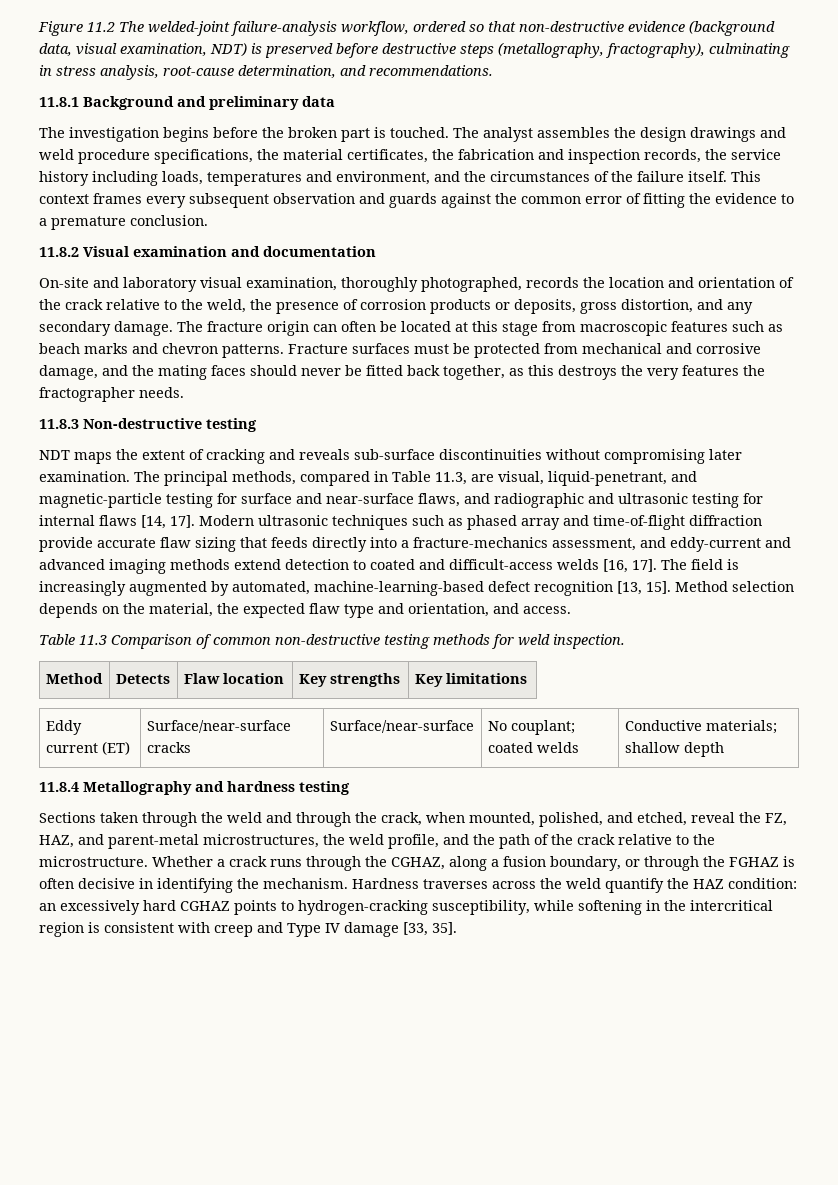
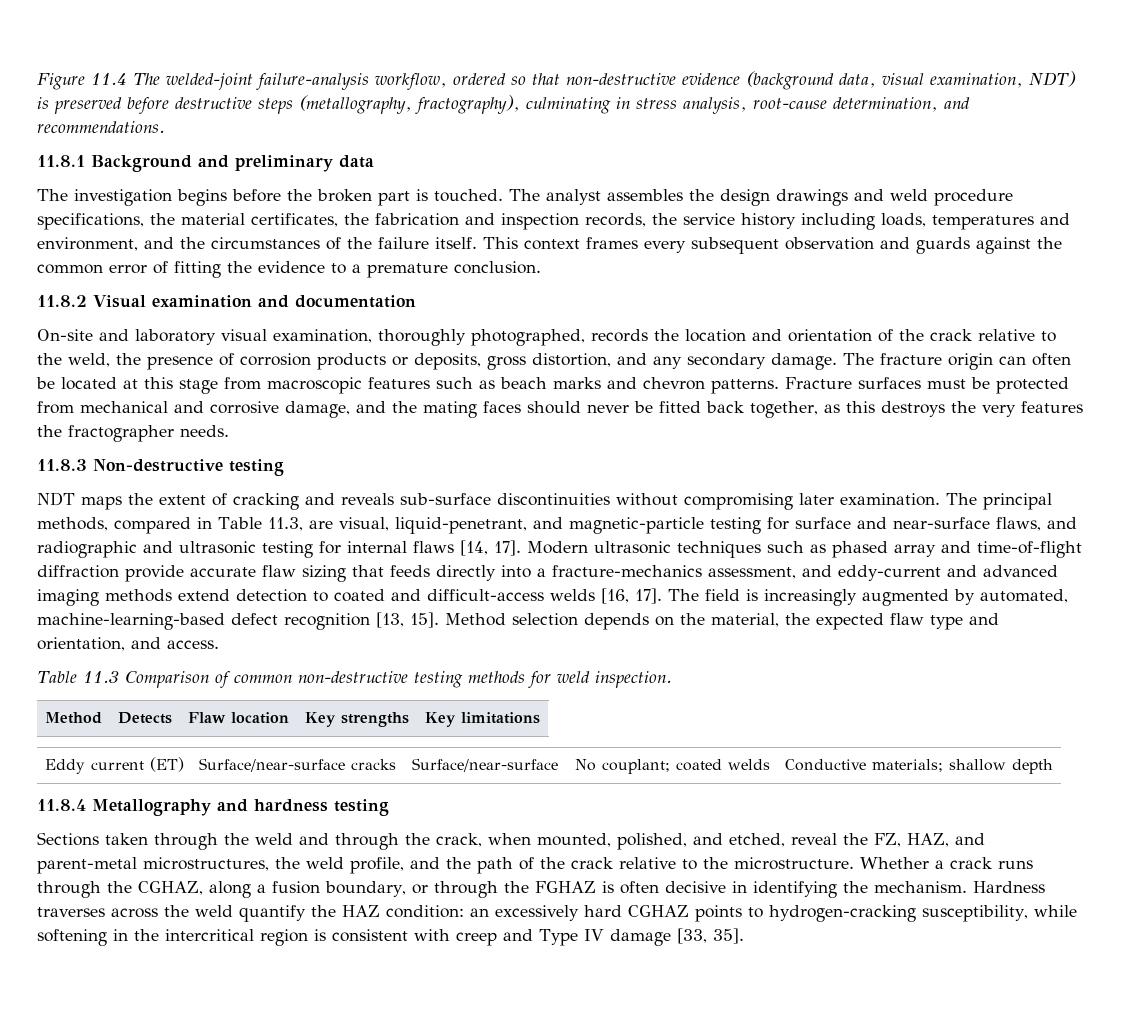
[87,22,115,32] 11.2 -> [91,73,127,85] 11.4

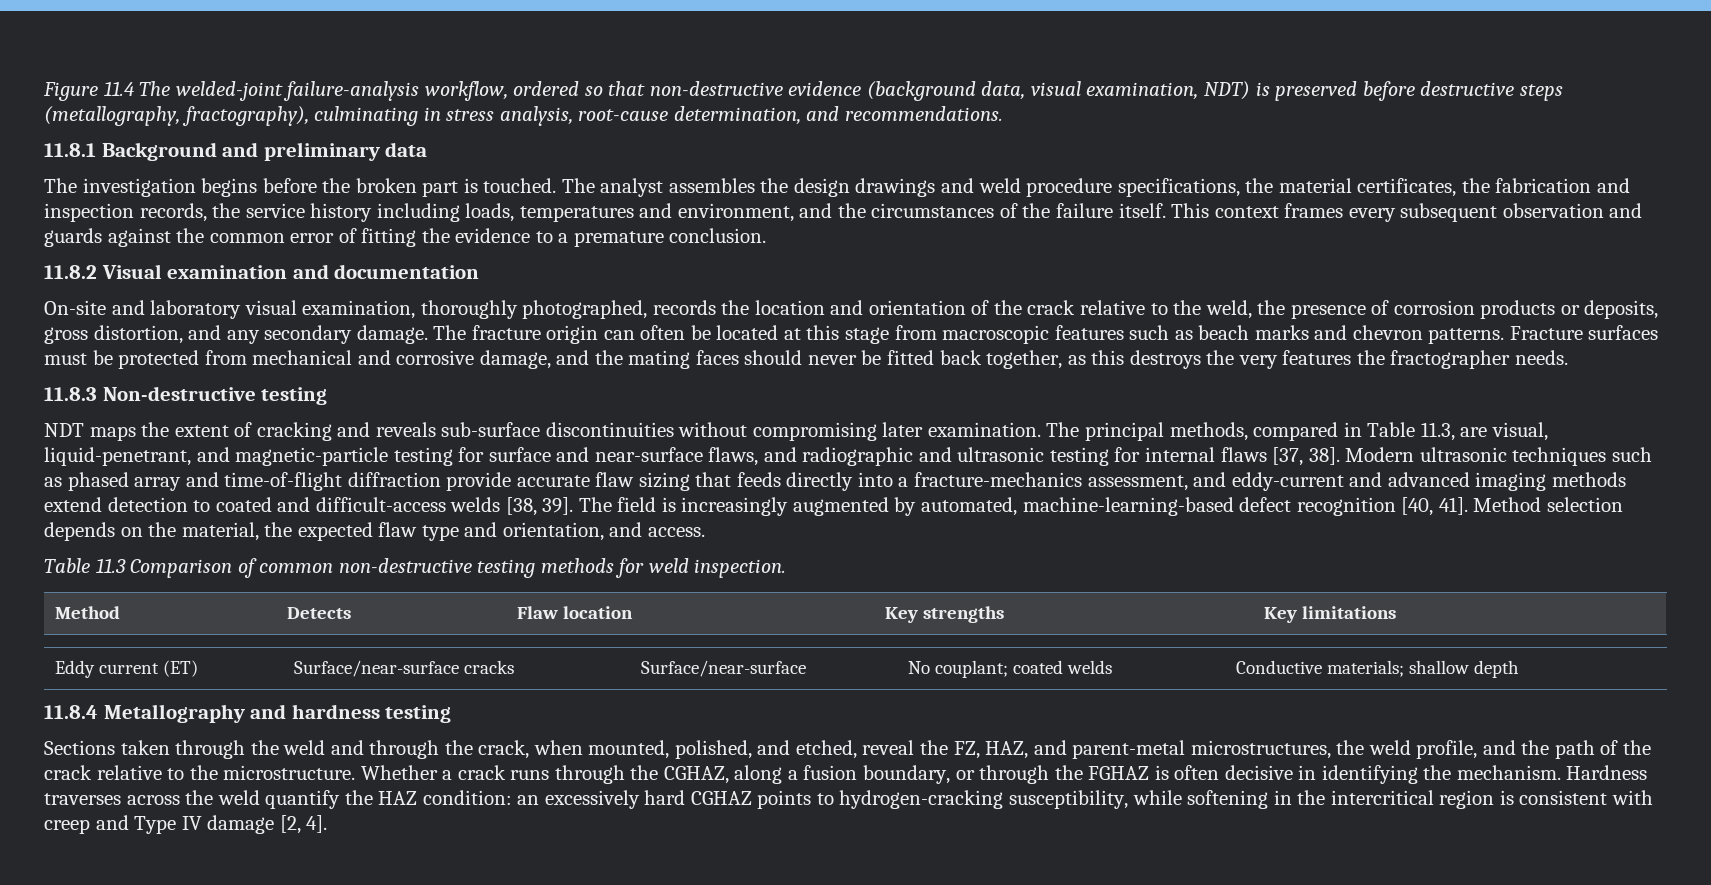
[460,540,521,556] [14, 17]. -> [1272,447,1340,466] [37, 38].
[601,588,662,604] [16, 17]. -> [505,497,574,516] [38, 39].
[376,612,439,628] [13, 15]. -> [1401,497,1468,516] [40, 41].
[676,928,744,944] [33, 35]. -> [279,815,328,834] [2, 4].

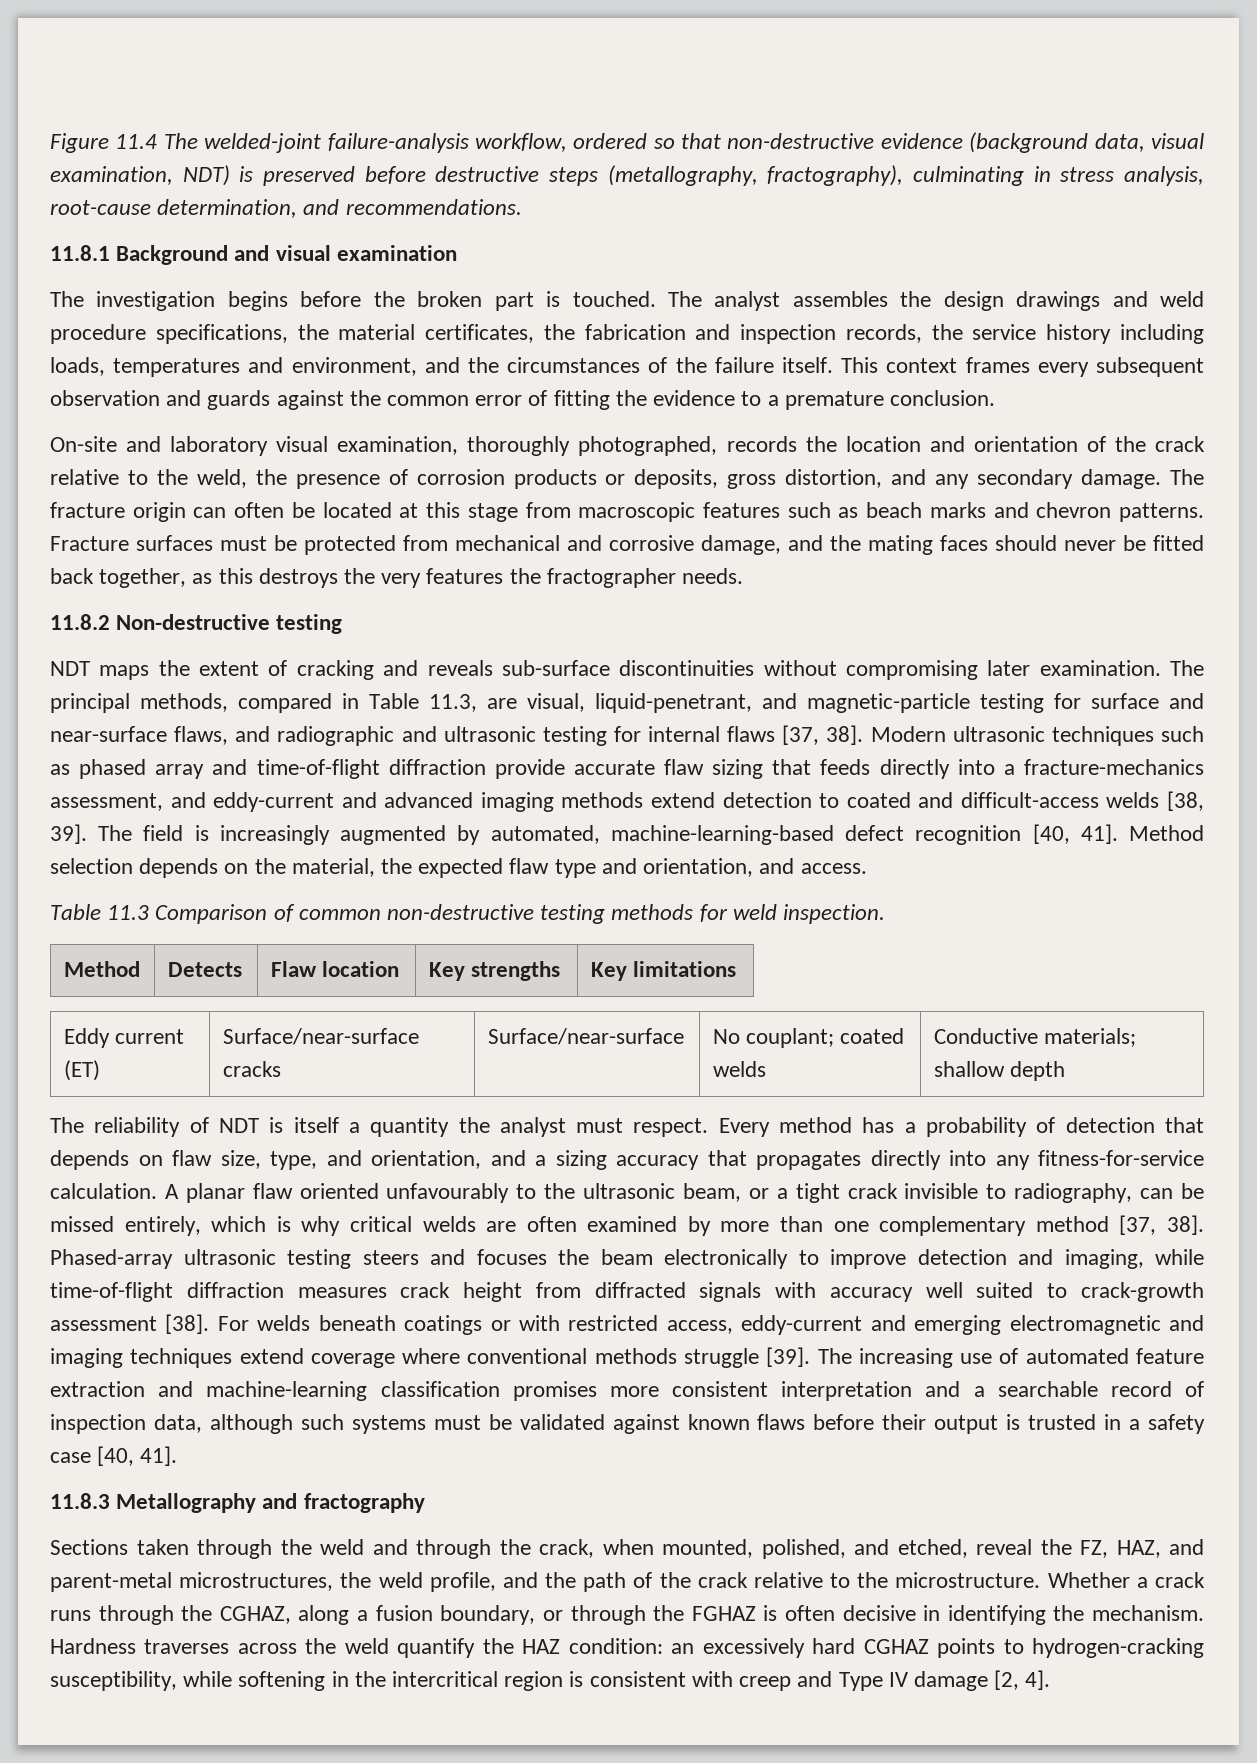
[263,142,428,161] preliminary data -> [275,245,457,261] visual examination
[44,264,480,279] // 11.8.2 Visual examination and documentation -> (995, 398) none
[44,387,97,401] 11.8.3 -> [50,614,110,630] 11.8.2
[44,704,452,723] 11.8.4 Metallography and hardness testing -> [50,1117,1204,1137] [50,1150,1204,1170] [50,1183,1205,1203] [50,1215,1204,1236] [50,1249,1204,1269] [50,1282,1204,1302] [50,1314,1204,1335] [50,1347,1205,1368] [50,1381,1204,1401] [50,1414,1205,1434] [50,1446,178,1466] [50,1493,425,1513] The reliability of NDT is itself a quantity the analyst must respect. Every method has a probability of detection that depends on flaw size, type, and orientation, and a sizing accuracy that propagates directly into any fitness-for-service calculation. A planar flaw oriented unfavourably to the ultrasonic beam, or a tight crack invisible to radiography, can be missed entirely, which is why critical welds are often examined by more than one complementary method [37, 38]. Phased-array ultrasonic testing steers and focuses the beam electronically to improve detection and imaging, while time-of-flight diffraction measures crack height from diffracted signals with accuracy well suited to crack-growth assessment [38]. For welds beneath coatings or with restricted access, eddy-current and emerging electromagnetic and imaging techniques extend coverage where conventional methods struggle [39]. The increasing use of automated feature extraction and machine-learning classification promises more consistent interpretation and a searchable record of inspection data, although such systems must be validated against known flaws before their output is trusted in a safety case [40, 41]. // 11.8.3 Metallography and fractography

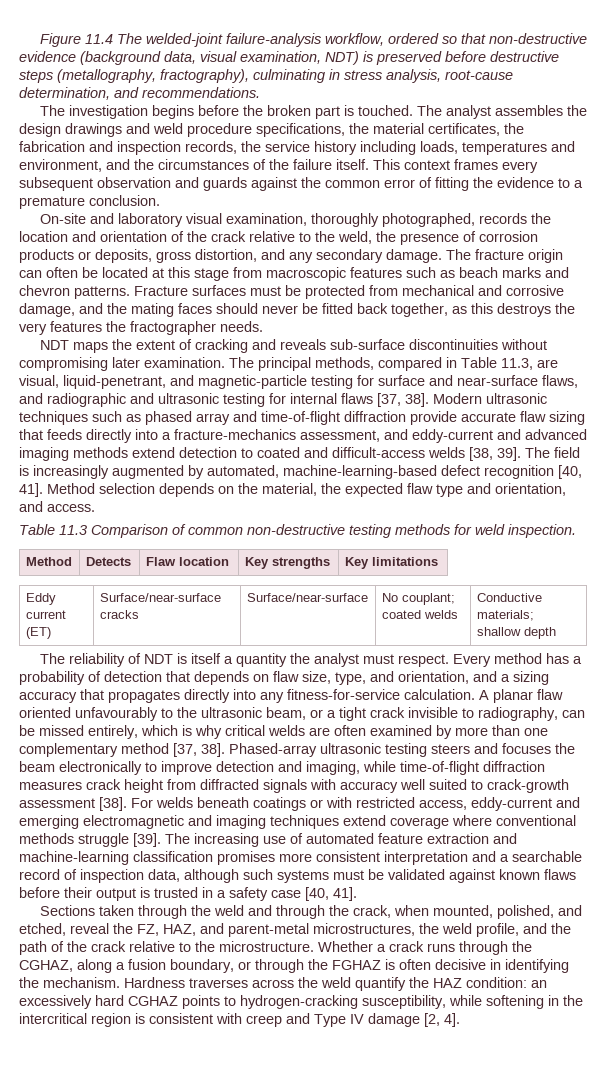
[50,245,457,265] // 11.8.1 Background and visual examination -> (260, 92) none
[50,614,343,634] // 11.8.2 Non-destructive testing -> (263, 326) none
[50,1493,425,1513] // 11.8.3 Metallography and fractography -> (357, 894) none

